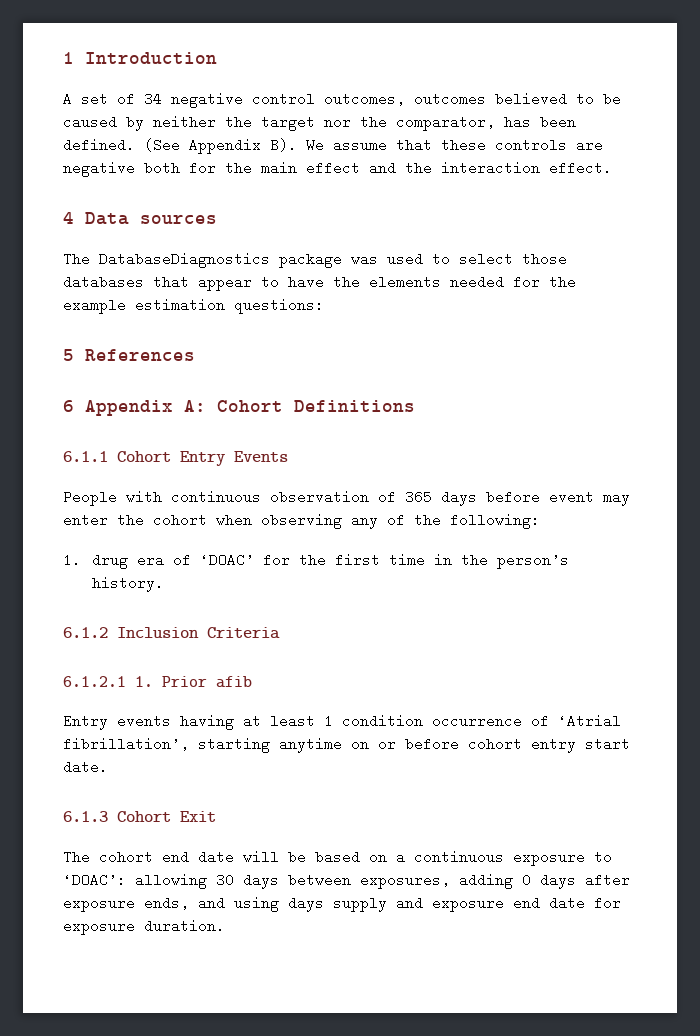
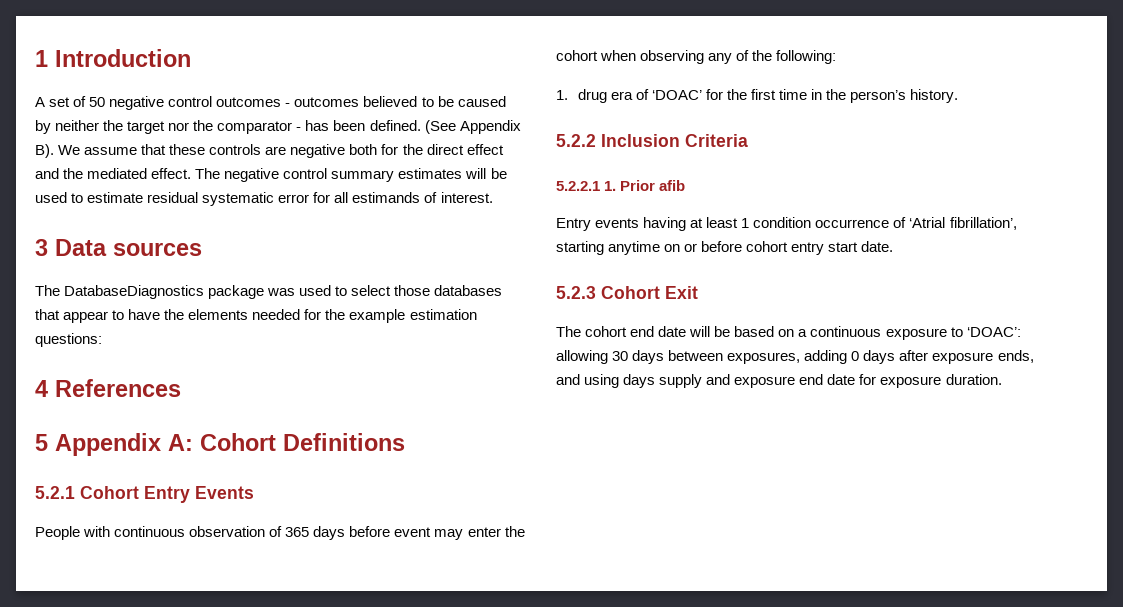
[144,92,405,108] 34 negative control outcomes, -> [89,96,291,110] 50 negative control outcomes -
[396,115,495,131] comparator, -> [217,121,302,134] comparator -
[261,161,297,175] main -> [426,144,464,155] direct
[441,161,540,175] interaction -> [87,168,148,179] mediated
[63,212,74,224] // 4 -> [195,168,507,182] [35,192,493,206] [35,239,48,256] The negative control summary estimates will be used to estimate residual systematic error for all estimands of interest. // 3
[63,349,74,361] 5 -> [35,380,48,397] 4
[63,400,74,412] 6 -> [35,434,48,451] 5
[63,451,108,462] 6.1.1 -> [35,486,75,499] 5.2.1
[63,627,108,638] 6.1.2 -> [556,134,596,147] 5.2.2
[63,676,126,687] 6.1.2.1 -> [556,181,600,191] 5.2.2.1
[63,811,108,822] 6.1.3 -> [556,286,596,299] 5.2.3

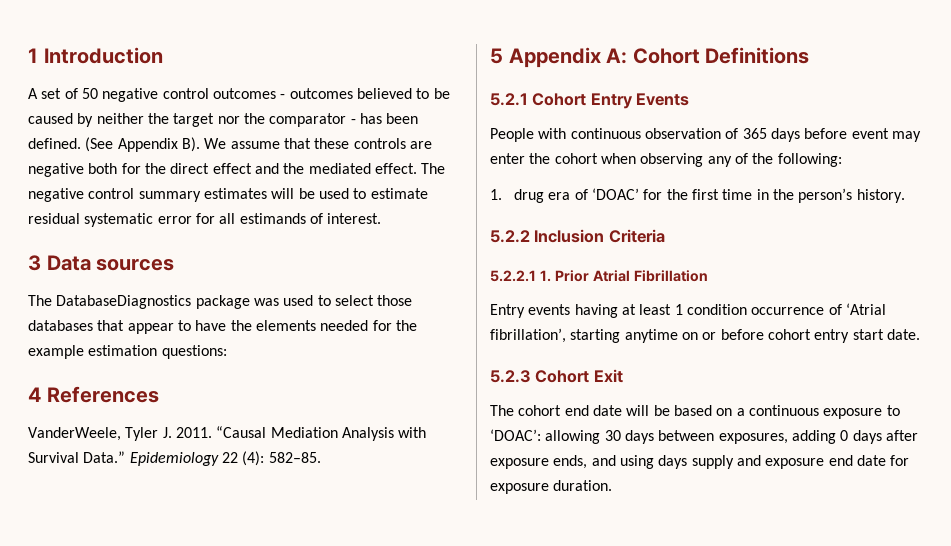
(181, 388) none -> [28,426,427,441] [28,451,321,466] // VanderWeele, Tyler J. 2011. “Causal Mediation Analysis with Survival Data.” Epidemiology 22 (4): 582–85.
[659,180,686,191] afib -> [592,270,708,282] Atrial Fibrillation

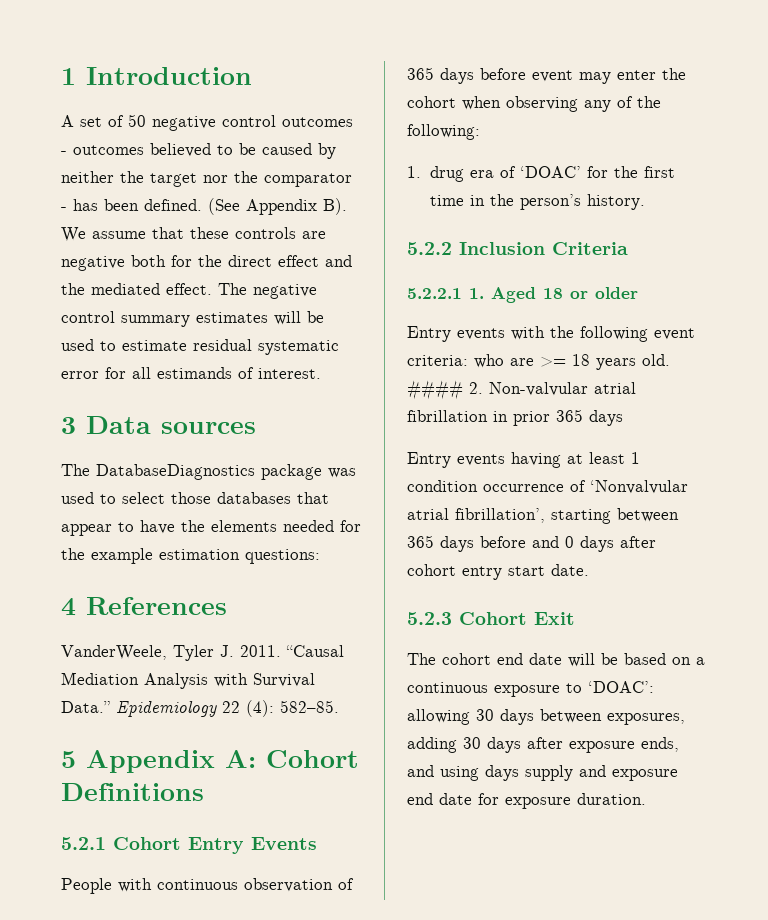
[554,270,708,282] Prior Atrial Fibrillation -> [491,287,638,303] [407,326,695,342] [407,354,670,370] [407,380,636,400] [407,409,623,426] Aged 18 or older // Entry events with the following event criteria: who are >= 18 years old. #### 2. Non-valvular atrial fibrillation in prior 365 days
[845,303,886,315] [490,328,764,343] ‘Atrial fibrillation’, starting anytime on or before -> [590,480,688,494] [407,508,679,524] [407,535,656,552] ‘Nonvalvular atrial fibrillation’, starting between 365 days before and 0 days after
[840,430,849,441] 0 -> [463,737,481,749] 30

